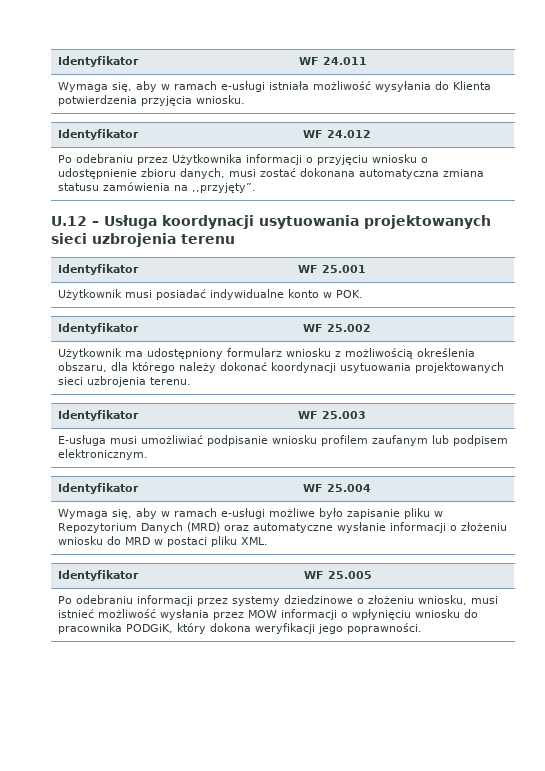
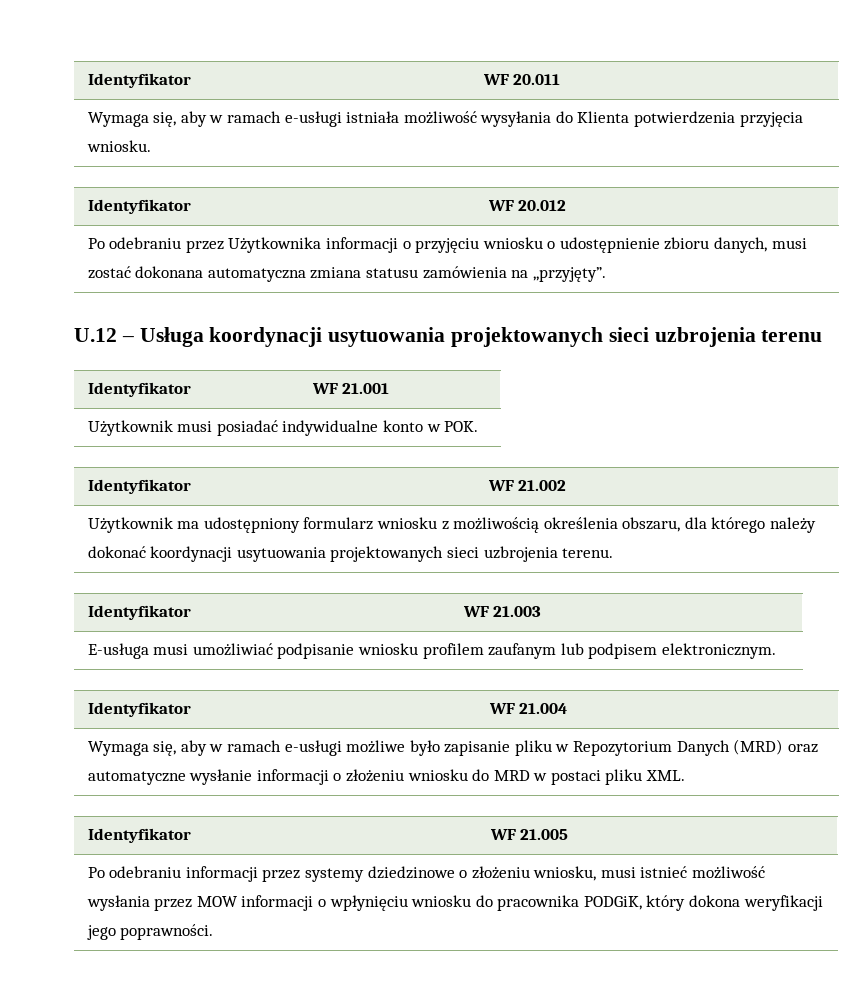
[57,56,139,67] [298,57,367,65] Identyfikator | WF 24.011 -> [87,73,191,88] [482,74,561,85] Identyfikator | WF 20.011
[326,130,371,138] 24.012 -> [518,200,567,211] 20.012
[321,265,366,273] 25.001 -> [342,383,390,394] 21.001
[326,324,371,332] 25.002 -> [518,480,567,491] 21.002
[321,411,366,419] 25.003 -> [493,606,542,617] 21.003
[326,484,371,492] 25.004 -> [519,703,568,714] 21.004
[327,571,372,579] 25.005 -> [520,829,569,840] 21.005

